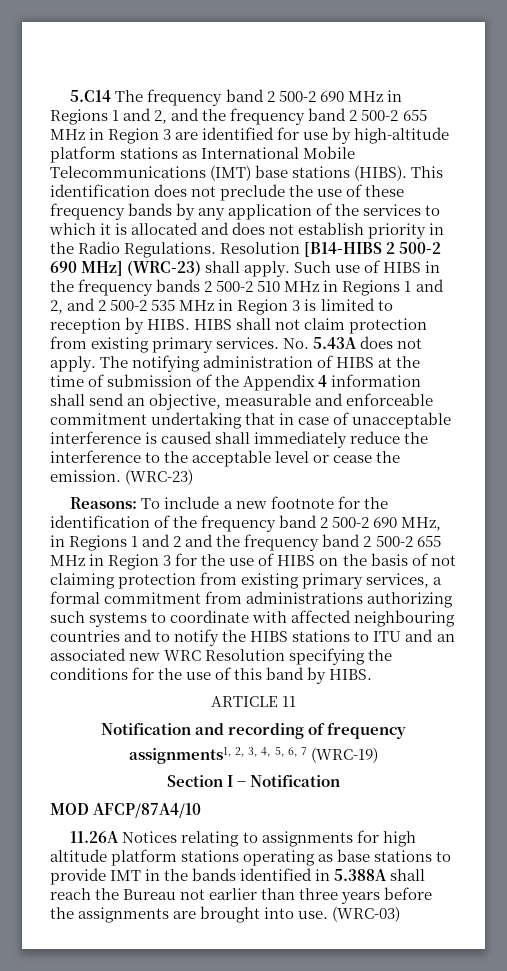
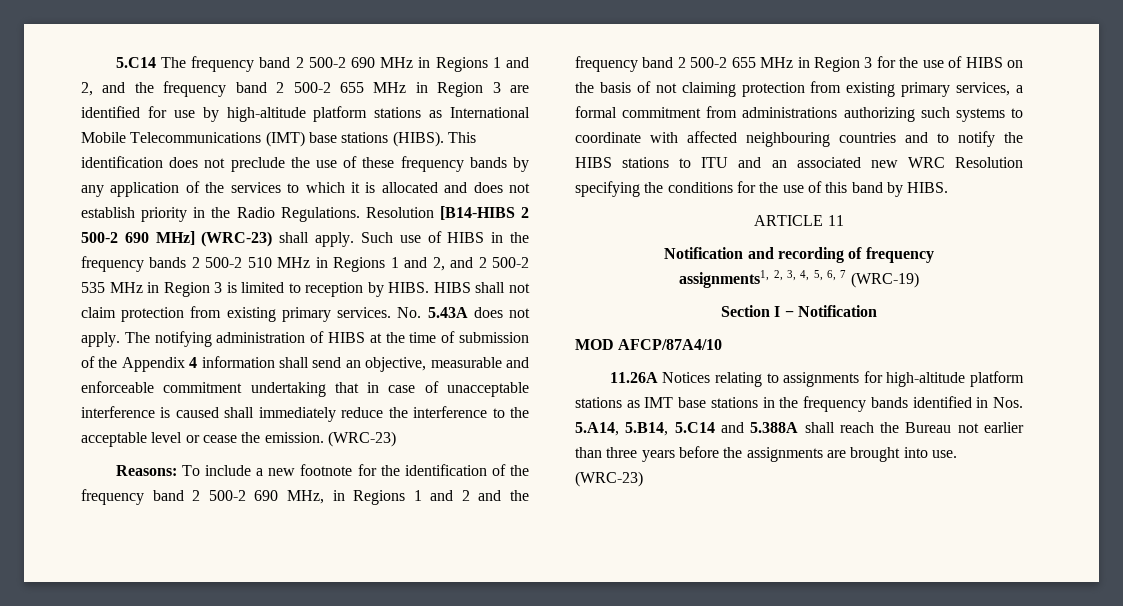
[382,831,416,847] [50,849,452,866] [50,868,189,885] high altitude platform stations operating as base stations to provide IMT in the -> [886,371,1024,387] [575,396,867,412] high-altitude platform stations as IMT base stations in the frequency
(331, 875) none -> [993,397,1023,408] [575,422,744,436] Nos. 5.A14, 5.B14, 5.C14 and
[332,906,401,922] (WRC-03) -> [575,471,643,487] (WRC-23)

